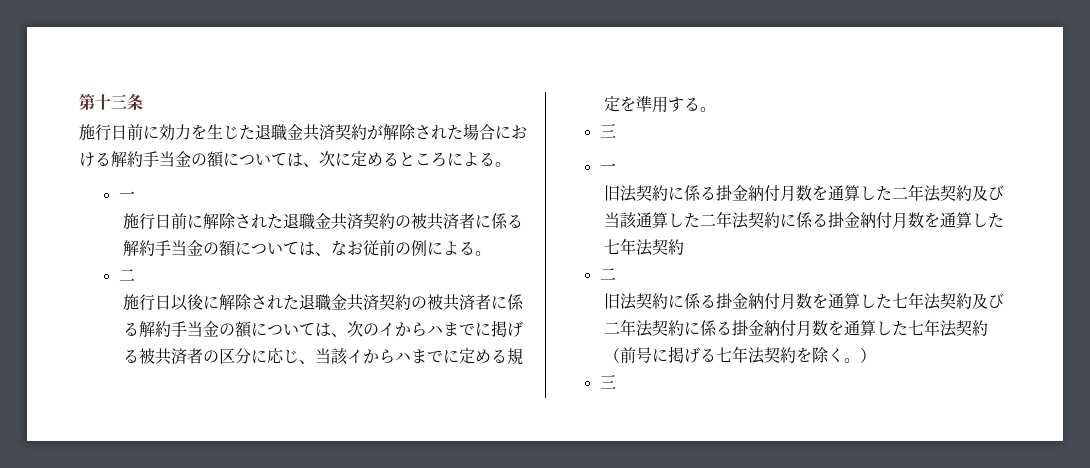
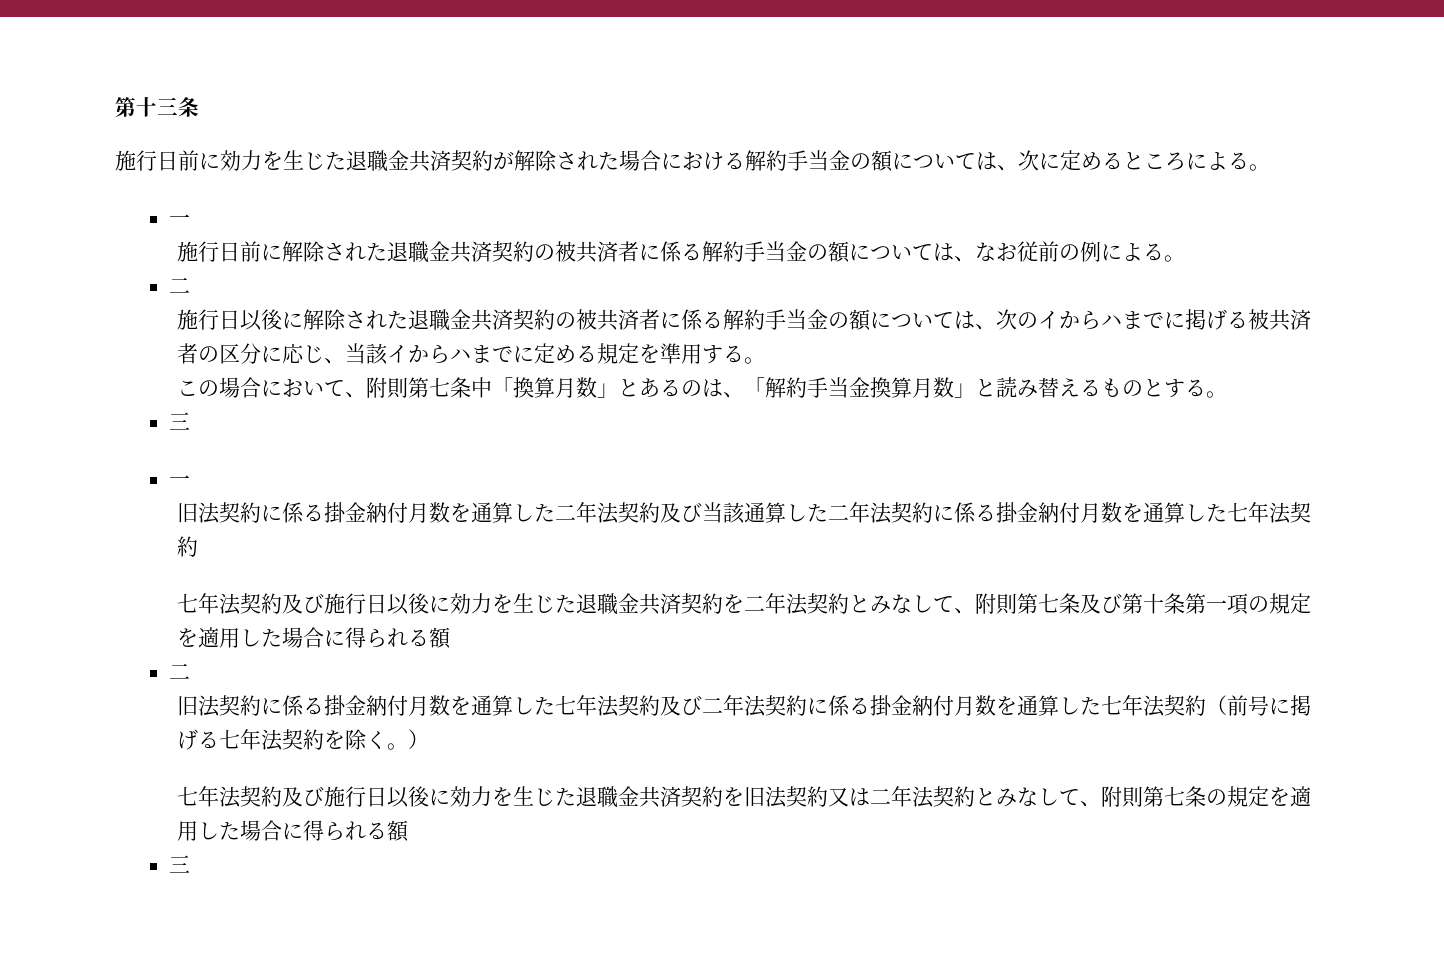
(717, 109) none -> [177,377,1228,398] // この場合において、附則第七条中「換算月数」とあるのは、「解約手当金換算月数」と読み替えるものとする。
(685, 247) none -> [177,593,1312,615] [177,627,452,649] // 七年法契約及び施行日以後に効力を生じた退職金共済契約を二年法契約とみなして、附則第七条及び第十条第一項の規定を適用した場合に得られる額
(877, 355) none -> [177,786,1312,808] [177,820,410,842] // 七年法契約及び施行日以後に効力を生じた退職金共済契約を旧法契約又は二年法契約とみなして、附則第七条の規定を適用した場合に得られる額

